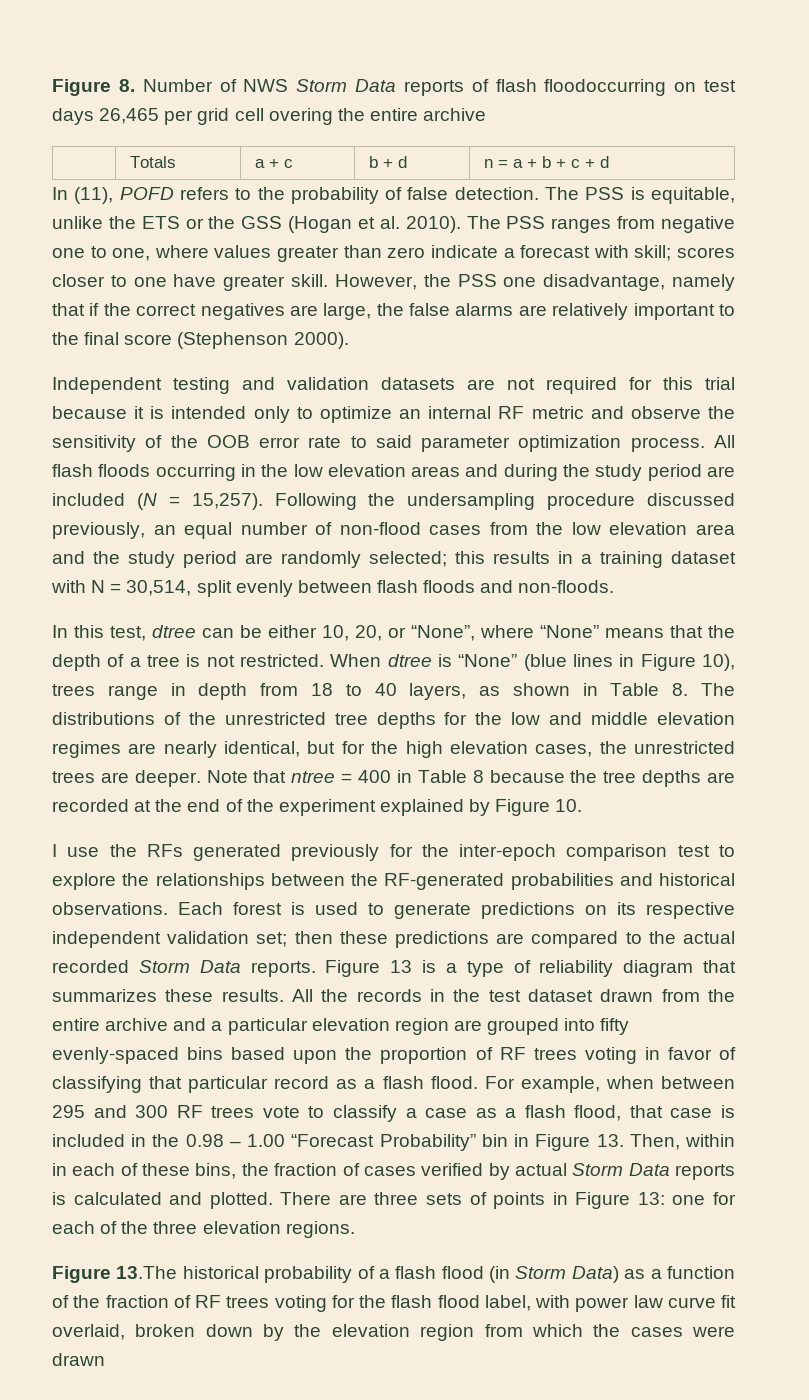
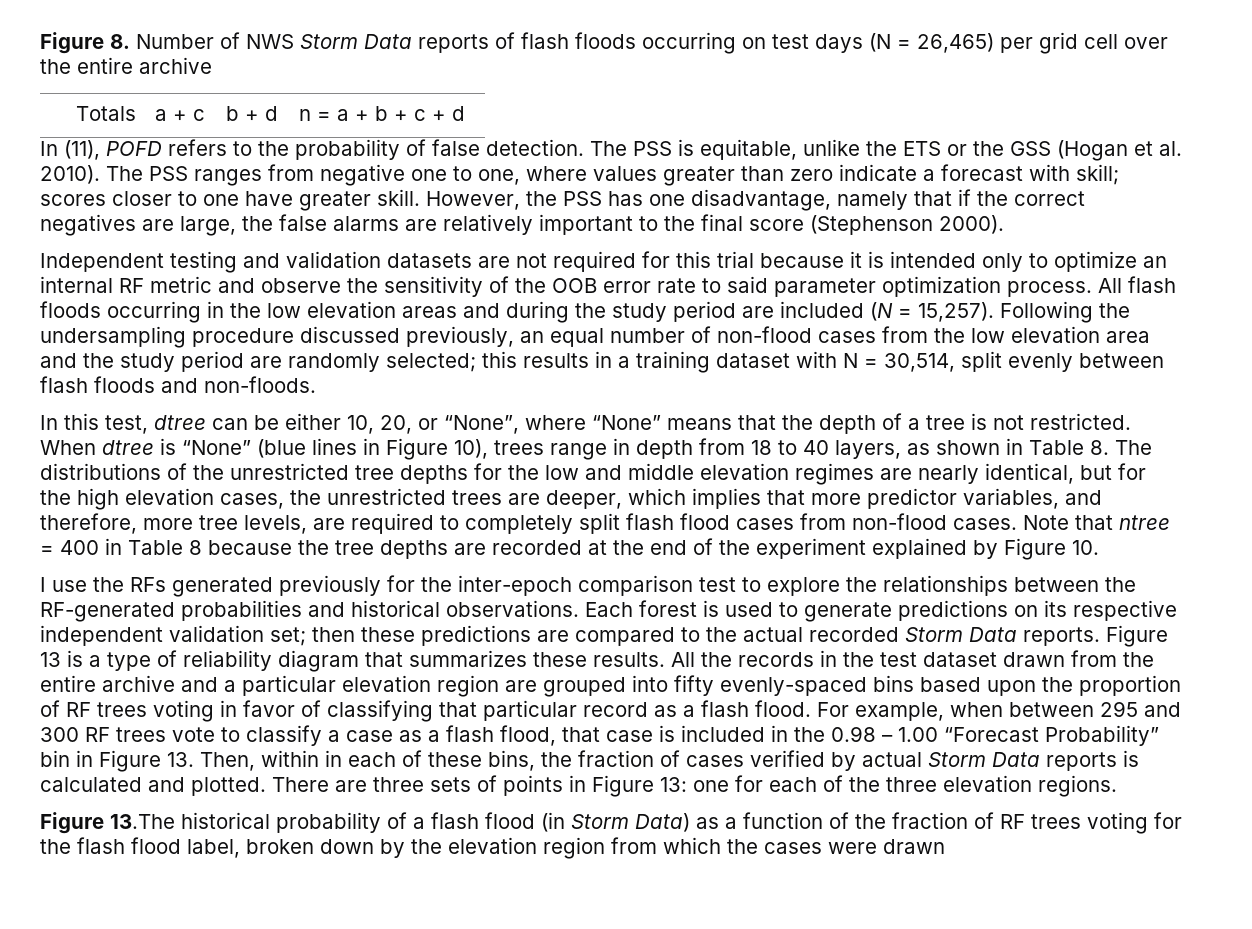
[544,79,667,96] floodoccurring -> [575,32,736,54] floods occurring
[99,108,160,124] 26,465 -> [869,33,994,53] (N = 26,465)
[268,108,333,125] overing -> [1124,37,1168,49] over
(497, 280) none -> [608,191,643,206] has
[134,770,201,787] deeper. -> [546,488,1102,509] [40,513,1017,534] deeper, which implies that more predictor variables, and therefore, more tree levels, are required to completely split flash flood cases from non-flood cases.
[535,1295,736,1312] [52,1324,125,1340] with power law curve fit overlaid, -> (240, 848) none

